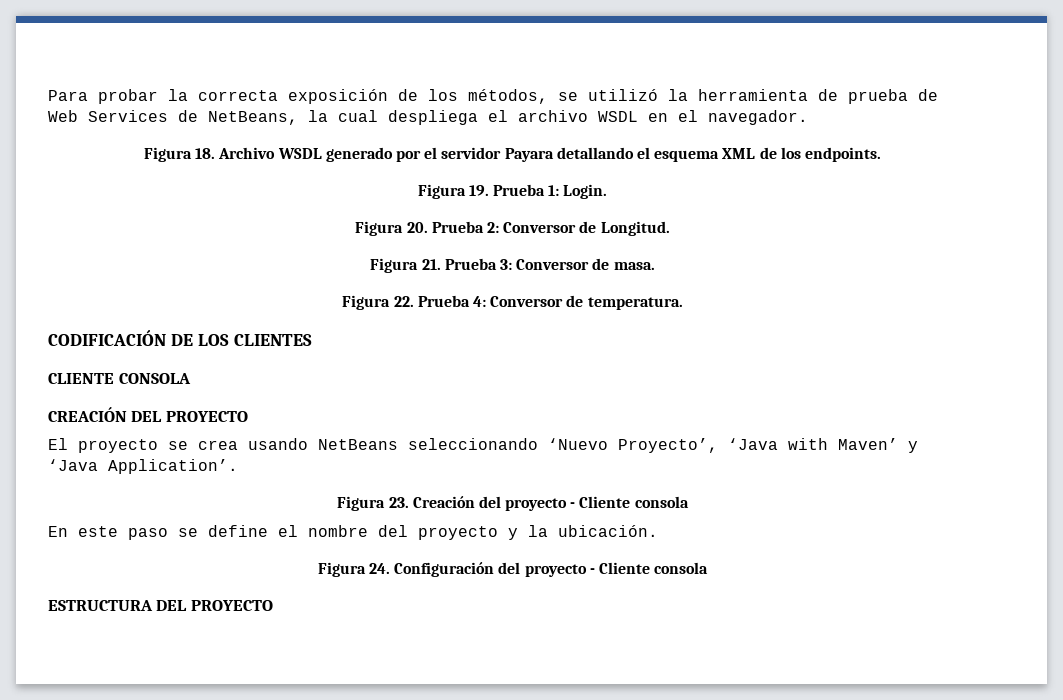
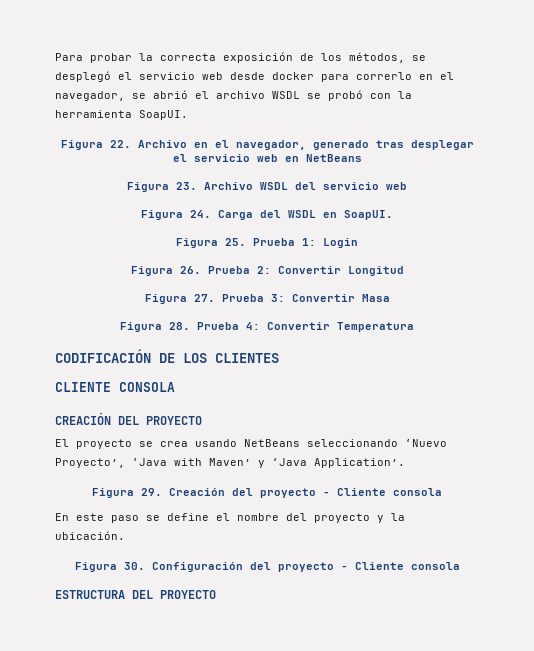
[588,89,938,104] [48,110,808,125] [144,147,881,162] [417,184,608,199] [355,221,670,236] [370,258,655,273] [342,295,683,310] utilizó la herramienta de prueba de Web Services de NetBeans, la cual despliega el archivo WSDL en el navegador. // Figura 18. Archivo WSDL generado por el servidor Payara detallando el esquema XML de los endpoints. // Figura 19. Prueba 1: Login. // Figura 20. Prueba 2: Conversor de Longitud. // Figura 21. Prueba 3: Conversor de masa. // Figura 22. Prueba 4: Conversor de temperatura. -> [55,71,454,82] [55,90,412,101] [55,110,188,120] [60,140,474,150] [172,154,362,162] [127,182,407,192] [141,210,393,220] [176,238,358,248] [130,266,404,276] [144,294,390,304] [120,322,414,332] desplegó el servicio web desde docker para correrlo en el navegador, se abrió el archivo WSDL se probó con la herramienta SoapUI. // Figura 22. Archivo en el navegador, generado tras desplegar el servicio web en NetBeans // Figura 23. Archivo WSDL del servicio web // Figura 24. Carga del WSDL en SoapUI. // Figura 25. Prueba 1: Login // Figura 26. Prueba 2: Convertir Longitud // Figura 27. Prueba 3: Convertir Masa // Figura 28. Prueba 4: Convertir Temperatura
[388,497,409,508] 23. -> [141,488,162,496] 29.
[369,563,391,574] 24. -> [123,562,145,570] 30.

